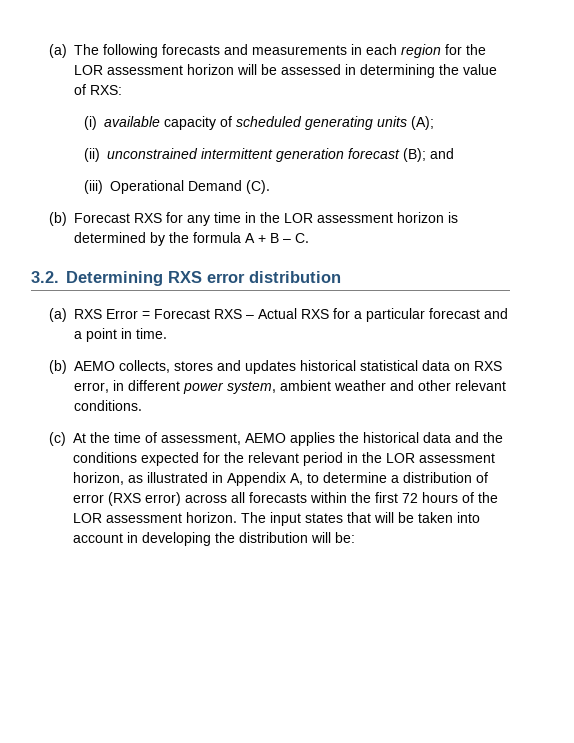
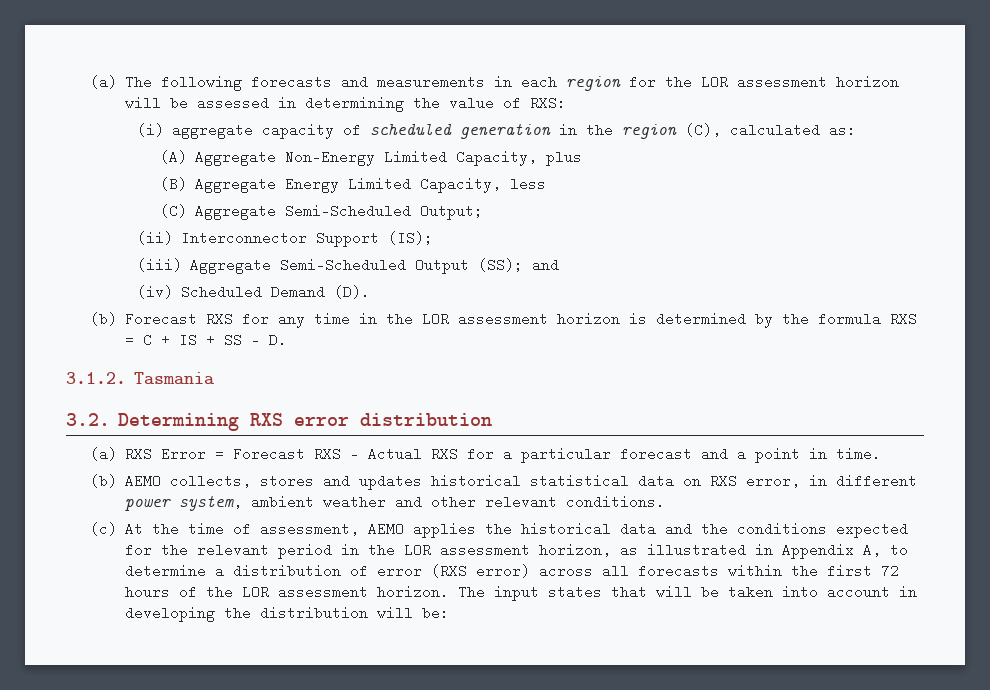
[104,116,161,127] available -> [171,123,253,139] aggregate
[305,116,435,130] [84,148,455,162] [84,180,271,194] generating units (A); // (ii) unconstrained intermittent generation forecast (B); and // (iii) Operational Demand (C). -> [459,123,856,139] [160,150,583,166] [160,177,547,193] [160,204,484,220] [136,231,433,247] [136,258,559,274] [136,285,370,299] generation in the region (C), calculated as: // (A) Aggregate Non-Energy Limited Capacity, plus // (B) Aggregate Energy Limited Capacity, less // (C) Aggregate Semi-Scheduled Output; // (ii) Interconnector Support (IS); // (iii) Aggregate Semi-Scheduled Output (SS); and // (iv) Scheduled Demand (D).
[244,233,309,243] A + B – C. -> [889,312,917,326] [124,333,287,347] [66,372,215,385] RXS = C + IS + SS - D. // 3.1.2. Tasmania

